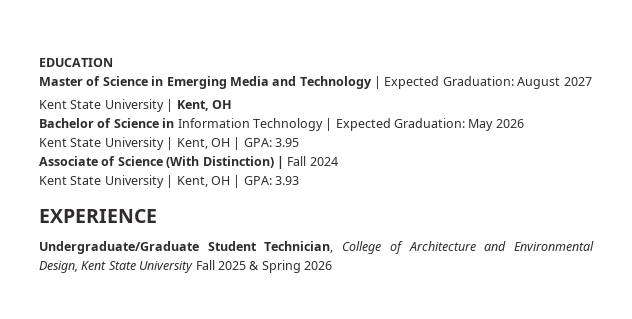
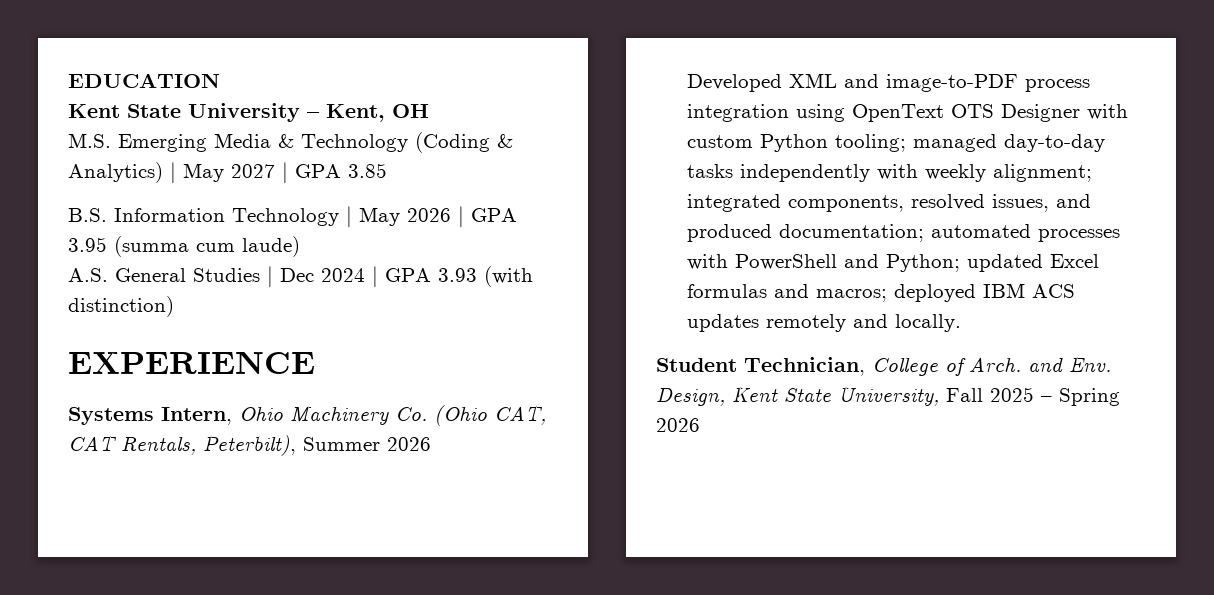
[39,76,592,89] [39,99,174,112] // Master of Science in Emerging Media and Technology | Expected Graduation: August 2027 // Kent State University | -> [68,103,320,122] // Kent State University –
[39,118,175,128] Bachelor of Science in -> [68,132,513,153] [68,162,387,184] [68,208,107,222] M.S. Emerging Media & Technology (Coding & Analytics) | May 2027 | GPA 3.85 // B.S.
[335,118,465,131] Expected Graduation: -> (352, 217) none
[39,137,299,150] [39,156,338,169] [39,175,272,188] // Kent State University | Kent, OH | GPA: 3.95 // Associate of Science (With Distinction) | Fall 2024 // Kent State University | Kent, OH | GPA: -> [458,206,517,228] [68,236,300,257] [68,266,431,288] | GPA 3.95 (summa cum laude) // A.S. General Studies | Dec 2024 | GPA
(299, 180) none -> [484,266,533,287] [68,296,174,317] (with distinction)
[39,241,199,254] Undergraduate/Graduate -> [68,405,546,426] [68,435,431,456] [686,73,1090,92] [686,104,1128,122] [686,134,1105,152] [686,164,1092,182] [686,194,1091,212] [686,224,1120,242] [686,254,1099,272] [686,283,1075,302] [686,314,961,332] Systems Intern, Ohio Machinery Co. (Ohio CAT, CAT Rentals, Peterbilt), Summer 2026 // Developed XML and image‑to‑PDF process integration using OpenText OTS Designer with custom Python tooling; managed day‑to‑day tasks independently with weekly alignment; integrated components, resolved issues, and produced documentation; automated processes with PowerShell and Python; updated Excel formulas and macros; deployed IBM ACS updates remotely and locally. //
[408,241,594,251] Architecture and Environmental -> [969,356,1111,372] Arch. and Env.
[139,261,194,273] University -> [838,386,939,406] University,
[249,261,260,270] & -> [1041,396,1052,402] –

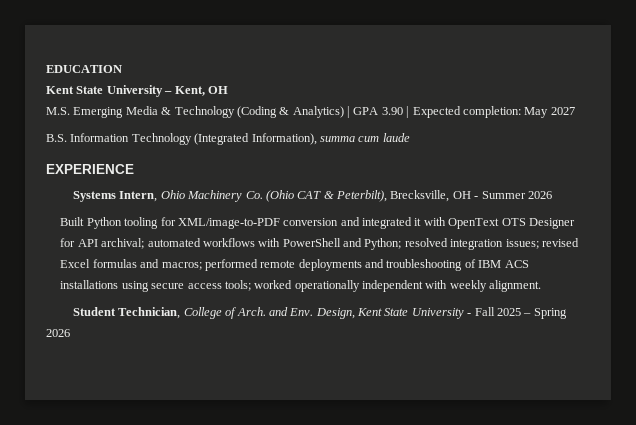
(176, 173) none -> [353,106,521,118] GPA 3.90 | Expected completion:
[282,162,387,184] | GPA 3.85 -> (575, 111) none
[346,206,517,228] [68,236,300,257] [68,266,533,288] [68,296,174,317] | May 2026 | GPA 3.95 (summa cum laude) // A.S. General Studies | Dec 2024 | GPA 3.93 (with distinction) -> [194,133,410,145] (Integrated Information), summa cum laude
[494,405,546,425] [68,435,431,456] [686,73,1090,92] [686,104,1128,122] [686,134,1105,152] [686,164,1092,182] [686,194,1091,212] [686,224,1120,242] [686,254,1099,272] [686,283,1075,302] [686,314,961,332] CAT, CAT Rentals, Peterbilt), Summer 2026 // Developed XML and image‑to‑PDF process integration using OpenText OTS Designer with custom Python tooling; managed day‑to‑day tasks independently with weekly alignment; integrated components, resolved issues, and produced documentation; automated processes with PowerShell and Python; updated Excel formulas and macros; deployed IBM ACS updates remotely and locally. -> [297,190,552,202] [60,217,575,229] [60,238,579,250] [60,259,529,271] [60,280,542,292] CAT & Peterbilt), Brecksville, OH - Summer 2026 // Built Python tooling for XML/image-to-PDF conversion and integrated it with OpenText OTS Designer for API archival; automated workflows with PowerShell and Python; resolved integration issues; revised Excel formulas and macros; performed remote deployments and troubleshooting of IBM ACS installations using secure access tools; worked operationally independent with weekly alignment.
[838,386,939,406] University, -> [411,308,472,319] University -

